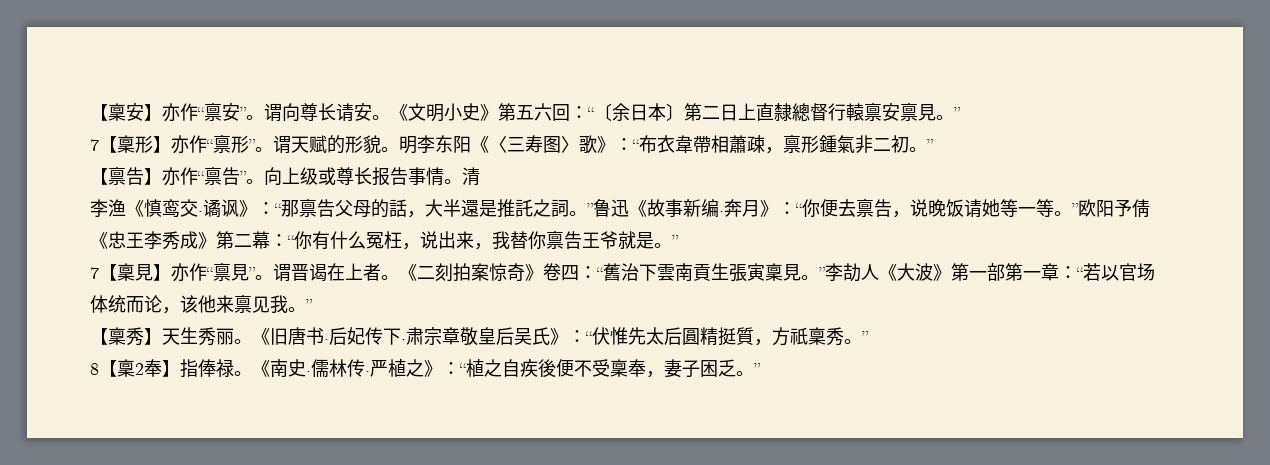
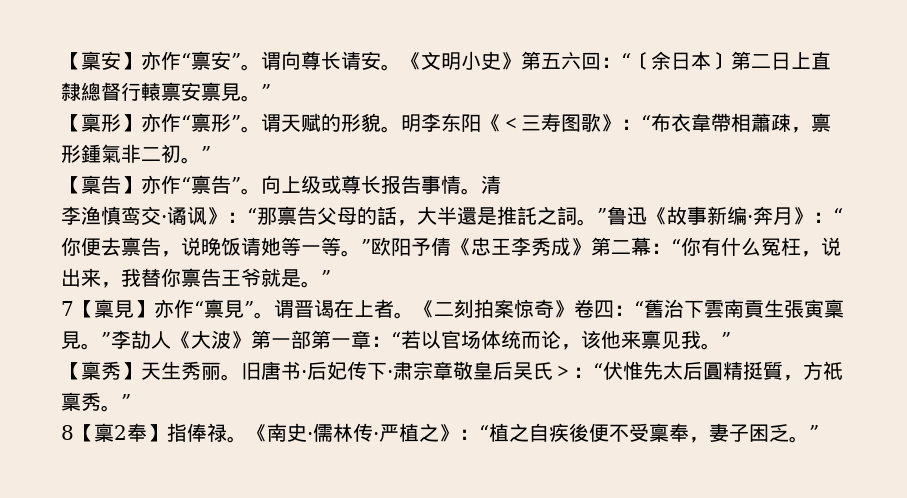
[90,139,99,151] 7 -> (271, 91) none
[489,135,579,153] 〈三寿图〉 -> [501,113,581,132] ＜三寿图
[108,167,126,186] 禀 -> [81,175,101,194] 稟
[126,200,144,217] 《 -> (101, 215) none
[252,328,270,345] 《 -> (241, 377) none
[550,328,568,345] 》 -> [553,365,573,378] ＞

